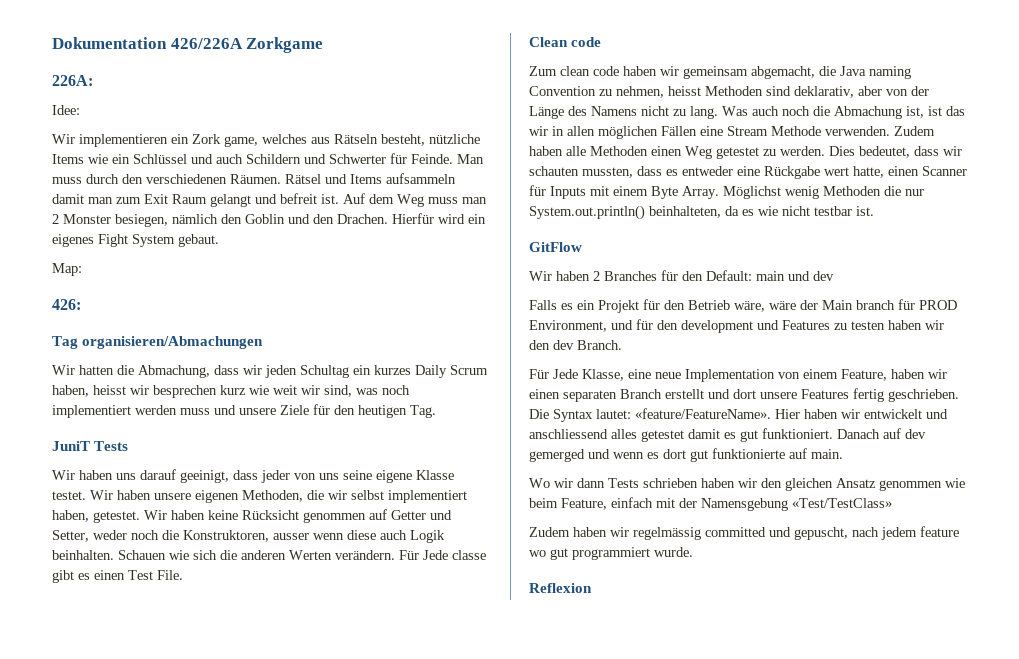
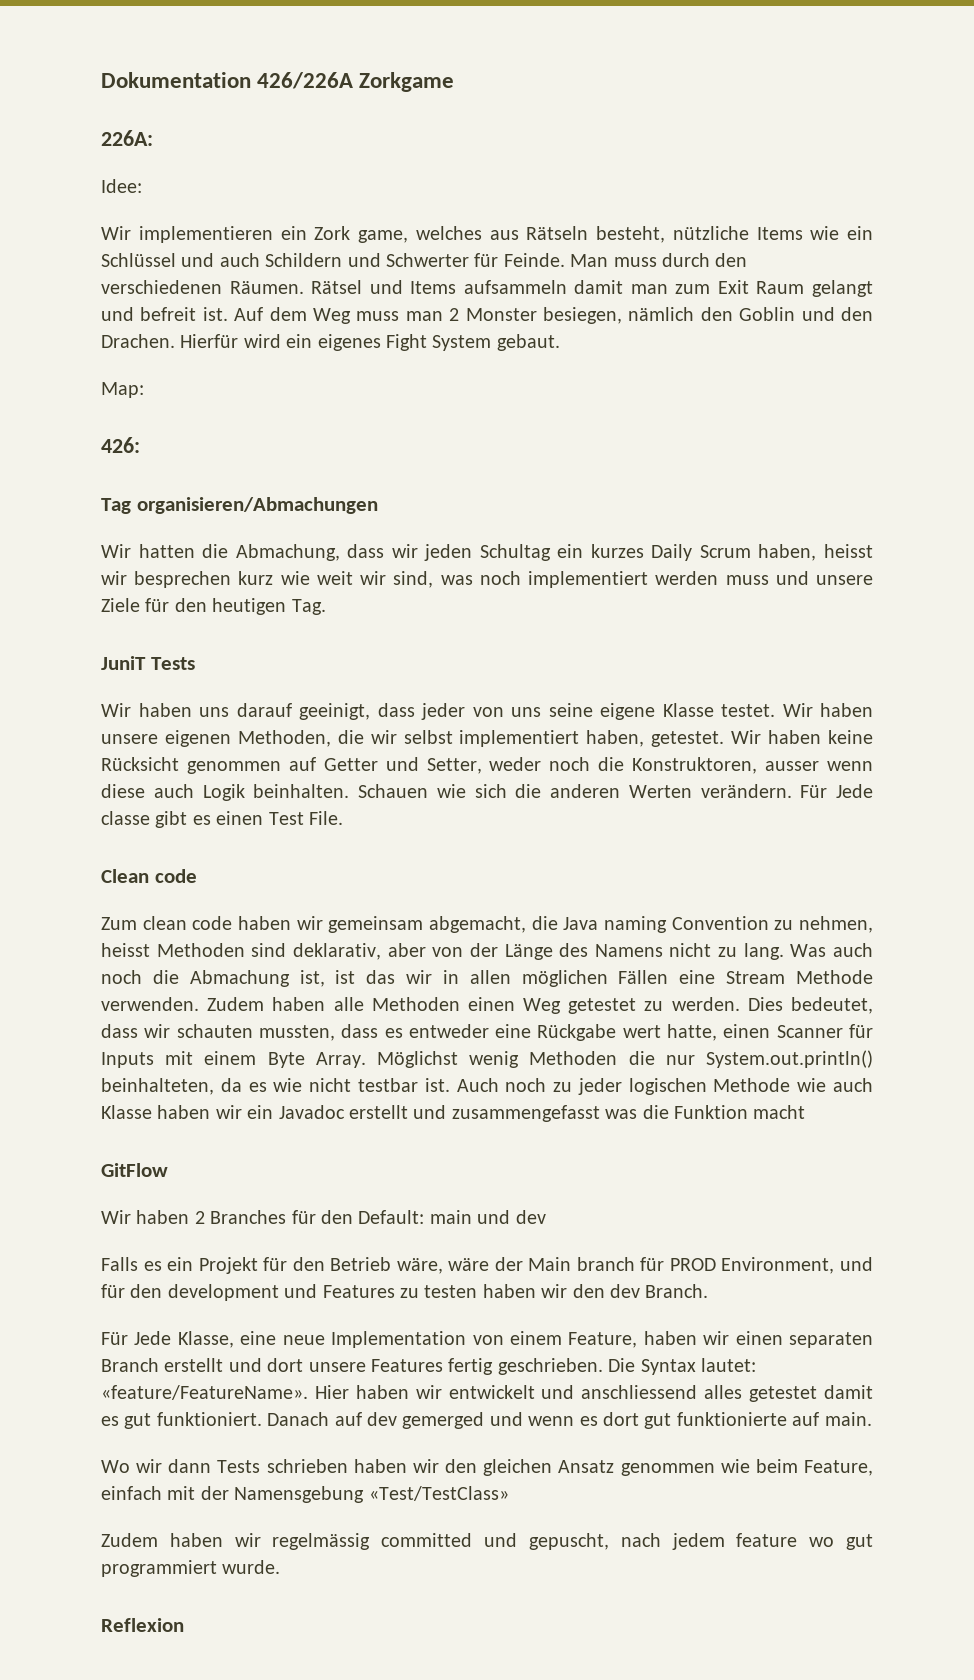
(874, 211) none -> [456,1078,874,1095] [101,1105,806,1122] Auch noch zu jeder logischen Methode wie auch Klasse haben wir ein Javadoc erstellt und zusammengefasst was die Funktion macht

